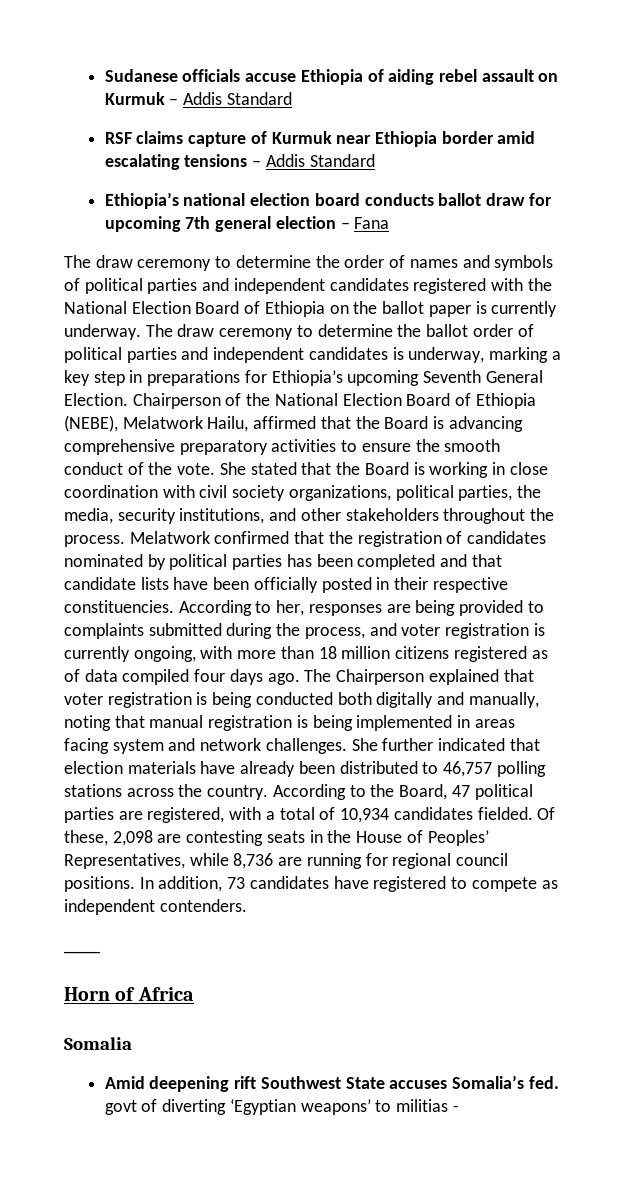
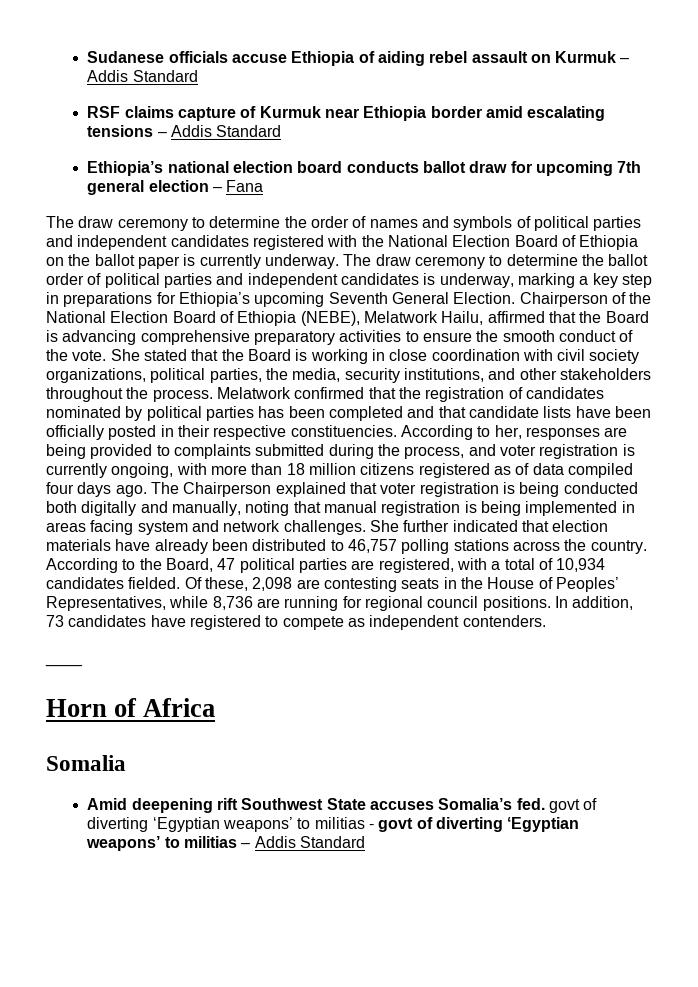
(459, 1108) none -> [378,817,580,832] [86,836,365,851] govt of diverting ‘Egyptian weapons’ to militias – Addis Standard

